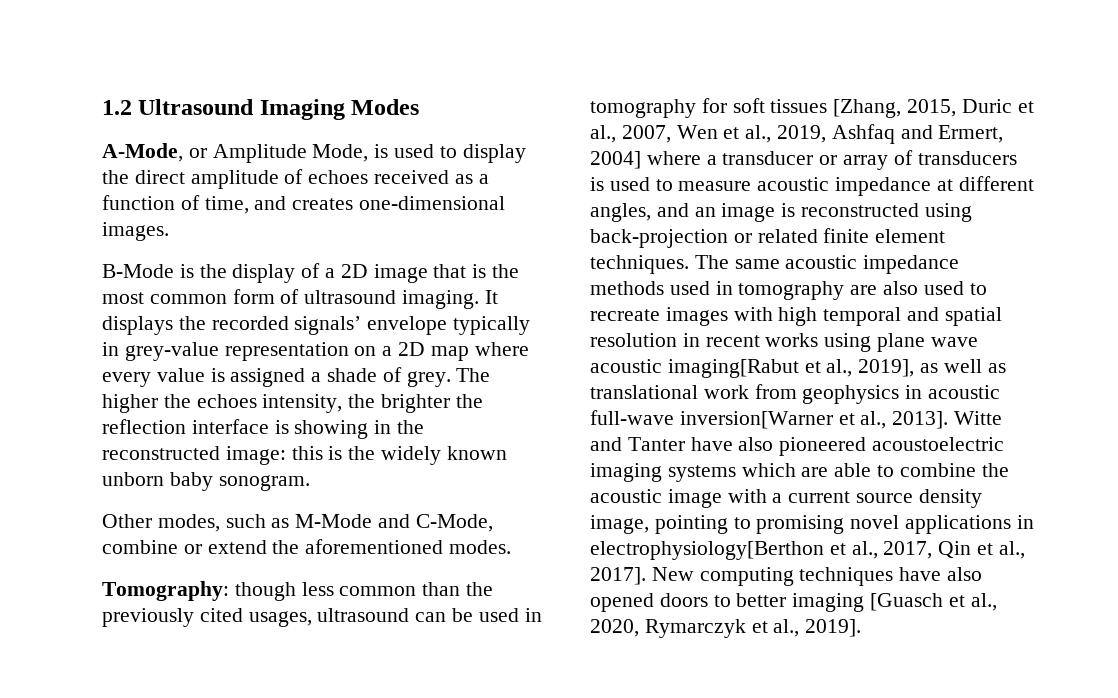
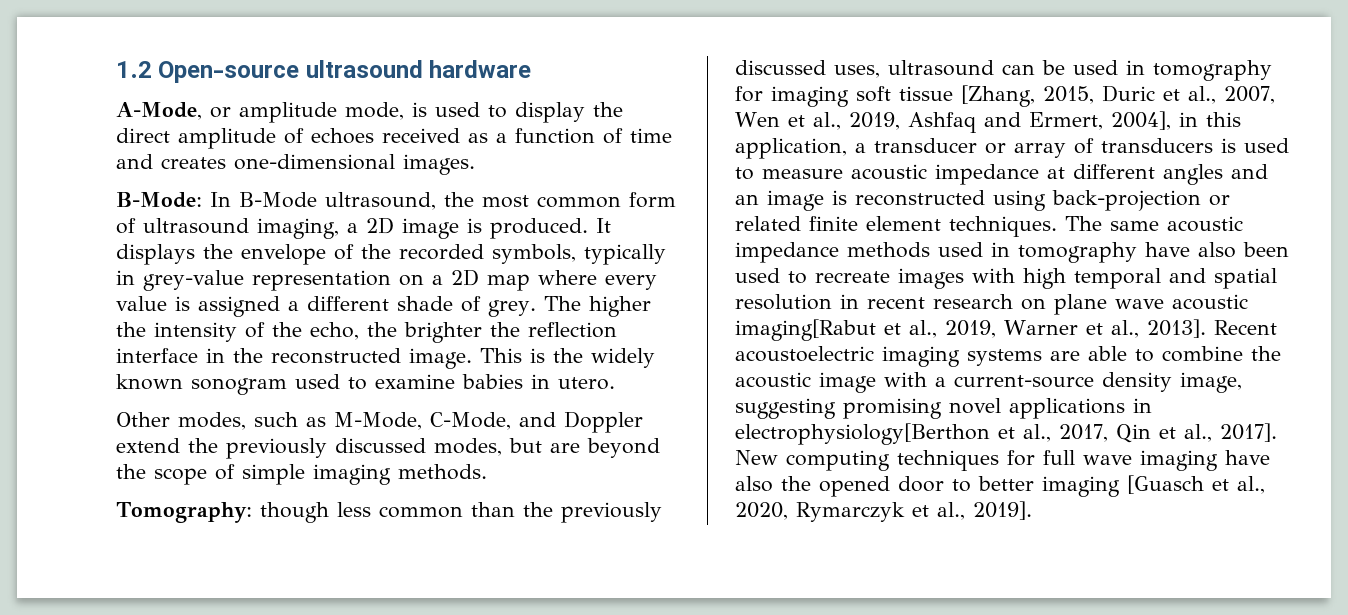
[138,99,420,120] Ultrasound Imaging Modes -> [158,60,532,83] Open-source ultrasound hardware
[212,144,369,163] Amplitude Mode, -> [239,102,404,123] amplitude mode,
[204,196,249,214] time, -> [630,128,672,143] time
[102,263,487,283] B-Mode is the display of a 2D image that is -> [116,192,436,210] B-Mode: In B-Mode ultrasound,
[402,290,498,309] [102,316,448,335] imaging. It displays the recorded signals’ envelope -> [257,217,611,239] [116,244,576,265] imaging, a 2D image is produced. It displays the envelope of the recorded symbols,
(322, 377) none -> [307,296,389,311] different
[196,394,343,413] echoes intensity, -> [154,322,359,342] intensity of the echo,
[274,420,369,439] is showing -> (198, 355) none
[225,446,323,465] image: this -> [409,348,522,369] image. This
[102,472,310,491] [102,514,493,532] [102,539,512,554] unborn baby sonogram. // Other modes, such as M-Mode and C-Mode, combine or extend the aforementioned modes. -> [191,374,615,395] [116,411,643,433] [116,438,660,459] [116,464,487,485] sonogram used to examine babies in utero. // Other modes, such as M-Mode, C-Mode, and Doppler extend the previously discussed modes, but are beyond the scope of simple imaging methods.
[199,608,312,627] cited usages, -> [735,60,880,78] discussed uses,
[732,98,828,113] soft tissues -> [771,86,953,107] imaging soft tissue
[590,151,701,169] 2004] where -> [1110,111,1241,130] [735,138,847,159] 2004], in this application,
[590,203,651,222] angles, -> [1163,164,1223,185] angles
[850,281,919,295] are also -> [1145,242,1289,258] have also been
[765,333,872,352] works using -> [933,294,1046,310] research on
[858,359,1006,377] [590,384,1001,404] [590,410,1003,429] [590,437,867,456] 2019], as well as translational work from geophysics in acoustic full-wave inversion[Warner et al., 2013]. Witte and Tanter have also pioneered -> [945,319,1277,338] 2019, Warner et al., 2013]. Recent
[741,463,796,477] which -> (1042, 357) none
[788,489,982,508] [590,515,751,534] current source density image, pointing to -> [954,372,1242,393] [735,398,836,419] current-source density image, suggesting
[899,567,983,581] [590,593,708,612] have also opened doors -> [1007,450,1270,471] [735,476,944,497] for full wave imaging have also the opened door

